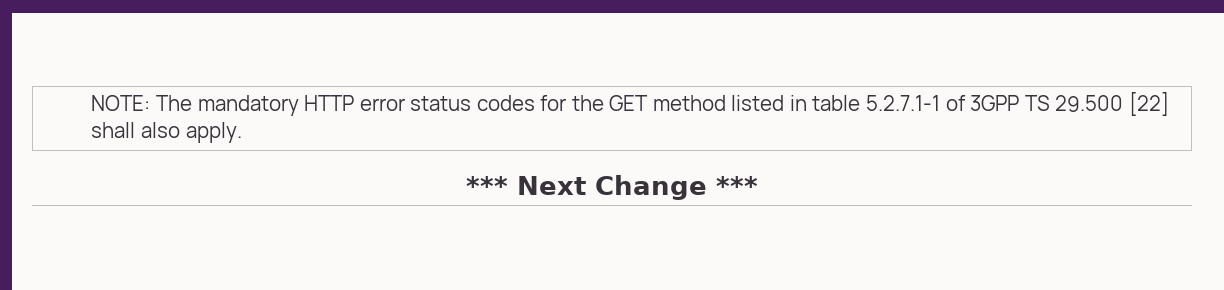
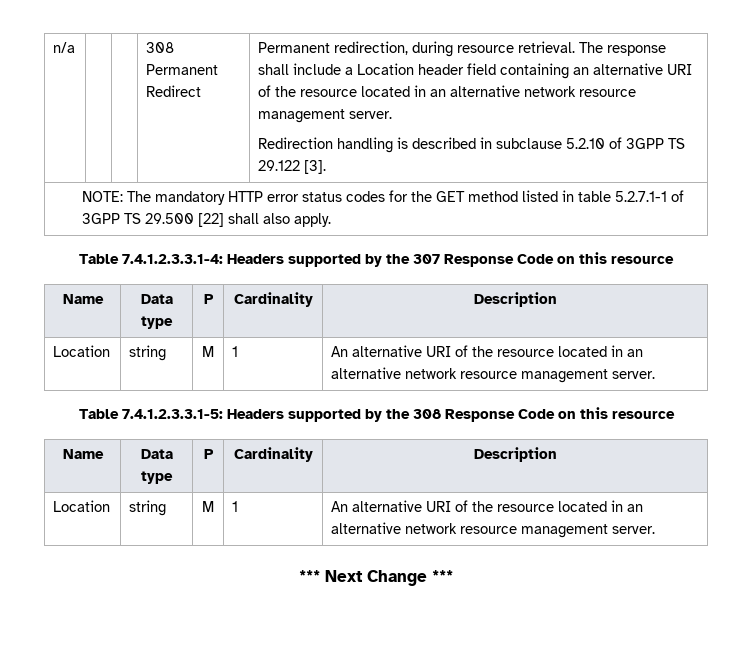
(91, 103) none -> [53,42,76,53] [146,42,175,53] [146,64,219,75] [146,85,202,97] [258,41,667,57] [258,63,693,79] [258,85,637,97] [258,109,393,123] [258,137,686,153] [258,160,327,174] n/a | | | 308 Permanent Redirect | Permanent redirection, during resource retrieval. The response shall include a Location header field containing an alternative URI of the resource located in an alternative network resource management server. // Redirection handling is described in subclause 5.2.10 of 3GPP TS 29.122 [3]. //
(242, 132) none -> [79,252,674,267] [62,294,104,304] [140,294,173,304] [141,316,173,329] [203,294,214,304] [233,292,313,307] [473,292,557,307] [53,345,111,357] [129,345,167,361] [202,346,214,357] [232,346,239,357] [331,345,644,357] [331,367,656,383] [78,407,675,422] [62,449,104,459] [140,449,173,459] [141,471,173,484] [203,449,214,459] [233,447,313,462] [473,447,557,462] [53,500,111,512] [129,500,167,516] [202,501,214,512] [232,501,239,512] [331,500,644,512] [331,522,656,538] // Table 7.4.1.2.3.3.1-4: Headers supported by the 307 Response Code on this resource // Name | Data type | P | Cardinality | Description // Location | string | M | 1 | An alternative URI of the resource located in an alternative network resource management server. // Table 7.4.1.2.3.3.1-5: Headers supported by the 308 Response Code on this resource // Name | Data type | P | Cardinality | Description // Location | string | M | 1 | An alternative URI of the resource located in an alternative network resource management server.

